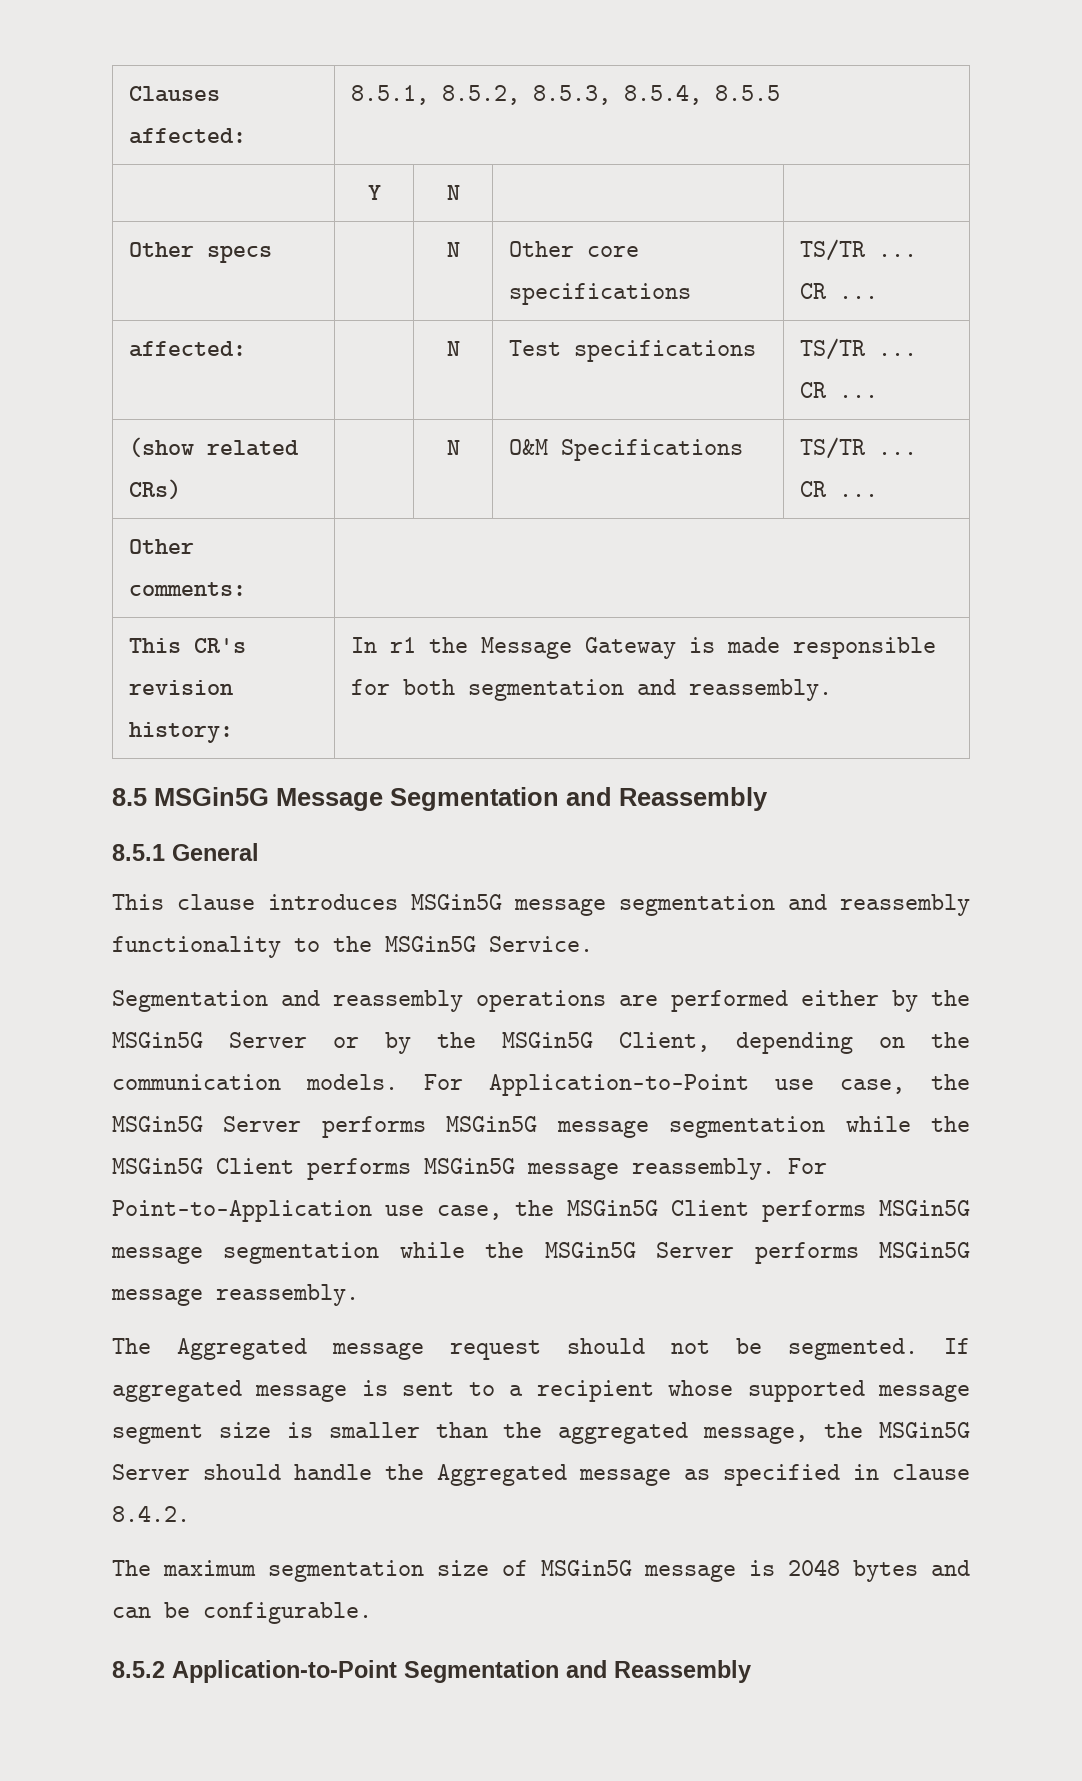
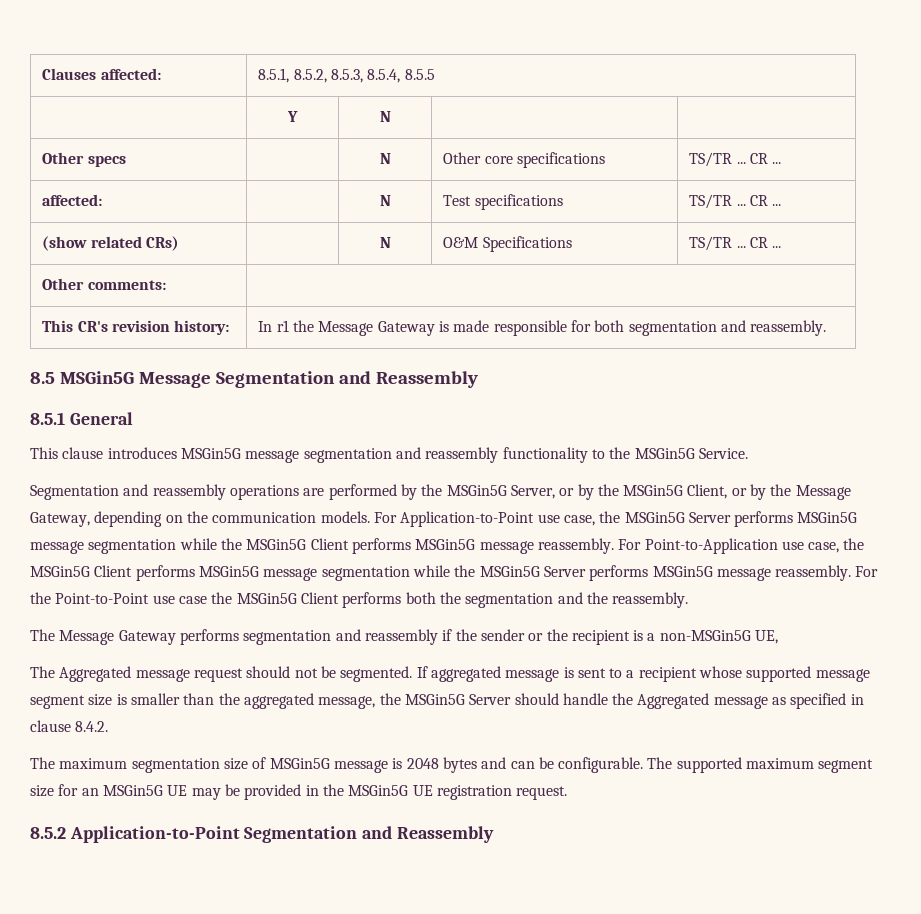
[801,990,970,1012] [112,1032,307,1048] either by the MSGin5G Server -> [400,484,555,500] by the MSGin5G Server,
(710, 1042) none -> [731,484,851,500] [30,512,90,527] or by the Message Gateway,
(359, 1295) none -> [855,566,879,577] [30,592,689,608] [30,629,779,645] For the Point-to-Point use case the MSGin5G Client performs both the segmentation and the reassembly. // The Message Gateway performs segmentation and reassembly if the sender or the recipient is a non-MSGin5G UE,
(372, 1613) none -> [647,757,874,773] [30,784,568,800] The supported maximum segment size for an MSGin5G UE may be provided in the MSGin5G UE registration request.

